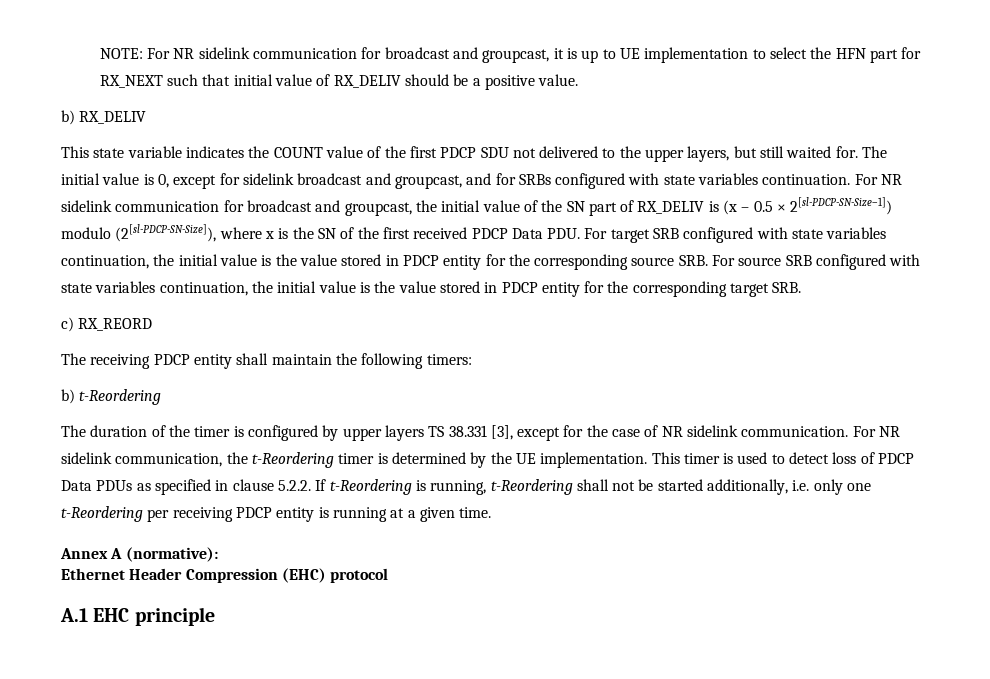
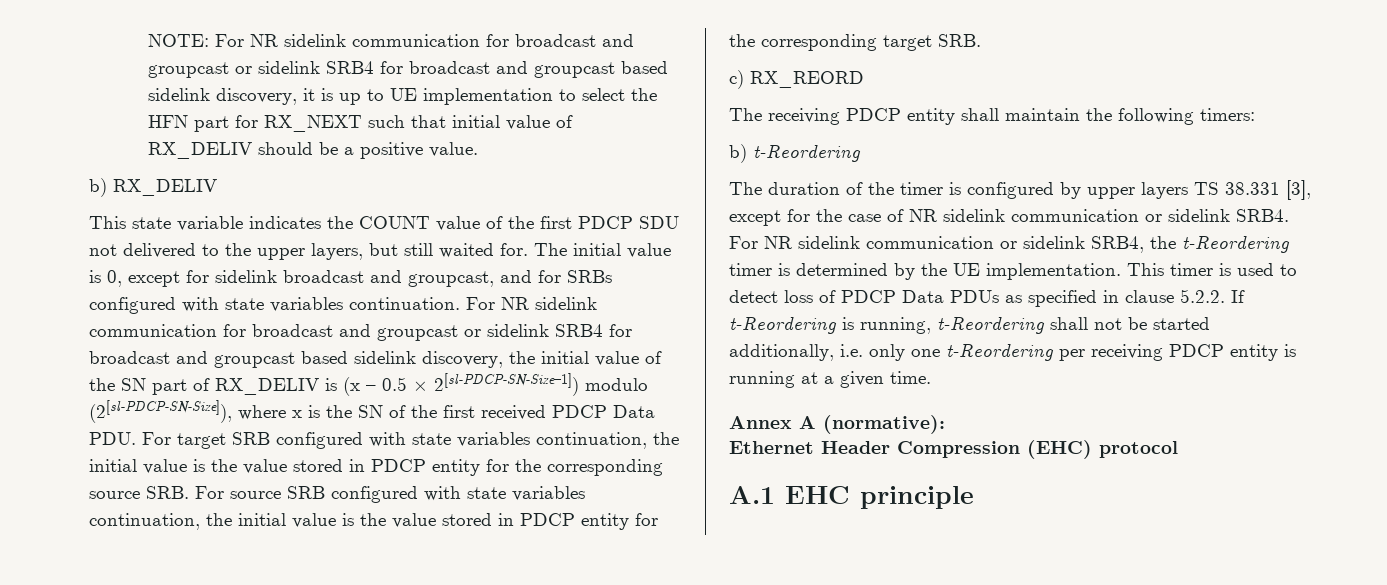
[482,49,550,63] groupcast, -> [147,61,668,78] [147,88,297,105] groupcast or sidelink SRB4 for broadcast and groupcast based sidelink discovery,
[344,202,412,216] groupcast, -> [377,324,632,341] [89,351,503,368] groupcast or sidelink SRB4 for broadcast and groupcast based sidelink discovery,
[741,426,901,437] [61,452,223,467] communication. For NR sidelink communication, -> [1011,209,1289,222] [729,236,1144,253] communication or sidelink SRB4. For NR sidelink communication or sidelink SRB4,

